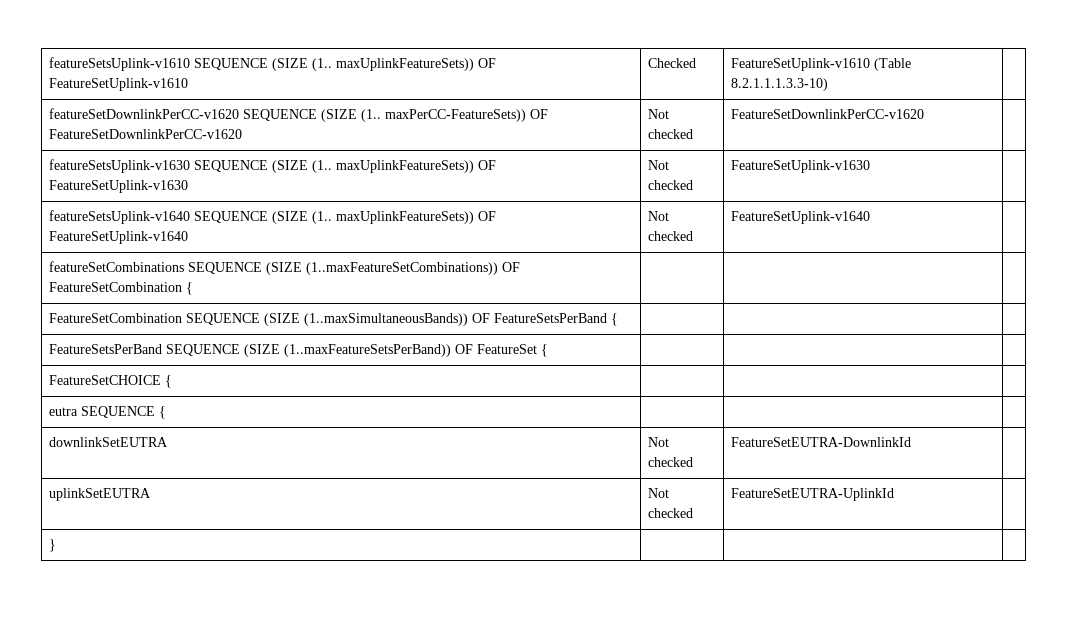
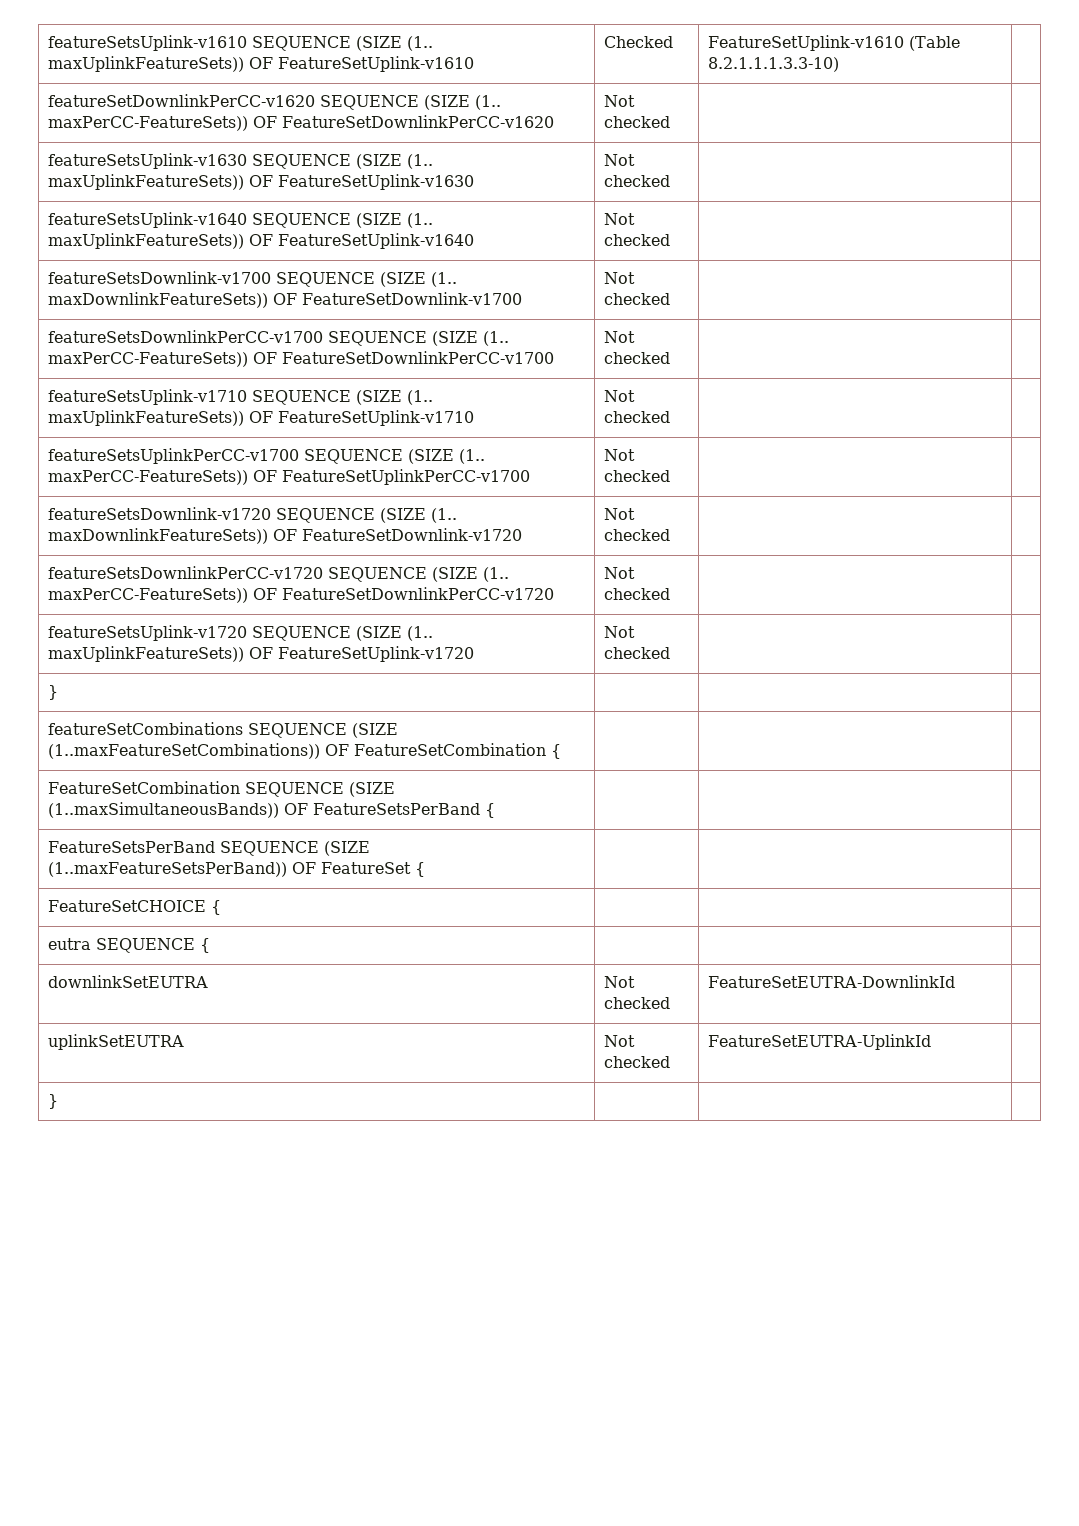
[730,109,924,119] FeatureSetDownlinkPerCC-v1620 -> (671, 122) none
[730,160,870,173] FeatureSetUplink-v1630 -> (671, 181) none
[730,211,870,224] FeatureSetUplink-v1640 -> [48,271,458,287] [48,292,523,308] [604,272,636,284] [604,293,671,305] [48,330,510,346] [48,351,555,367] [604,331,636,343] [604,352,671,364] [48,389,434,405] [48,410,475,426] [604,390,636,402] [604,411,671,423] [48,448,486,464] [48,469,531,485] [604,449,636,461] [604,470,671,482] [48,507,458,523] [48,528,523,544] [604,508,636,520] [604,529,671,541] [48,566,510,582] [48,587,555,603] [604,567,636,579] [604,588,671,600] [48,625,434,641] [48,646,475,662] [604,626,636,638] [604,647,671,659] [48,685,59,700] | // featureSetsDownlink-v1700 SEQUENCE (SIZE (1.. maxDownlinkFeatureSets)) OF FeatureSetDownlink-v1700 | Not checked | | // featureSetsDownlinkPerCC-v1700 SEQUENCE (SIZE (1.. maxPerCC-FeatureSets)) OF FeatureSetDownlinkPerCC-v1700 | Not checked | | // featureSetsUplink-v1710 SEQUENCE (SIZE (1.. maxUplinkFeatureSets)) OF FeatureSetUplink-v1710 | Not checked | | // featureSetsUplinkPerCC-v1700 SEQUENCE (SIZE (1.. maxPerCC-FeatureSets)) OF FeatureSetUplinkPerCC-v1700 | Not checked | | // featureSetsDownlink-v1720 SEQUENCE (SIZE (1.. maxDownlinkFeatureSets)) OF FeatureSetDownlink-v1720 | Not checked | | // featureSetsDownlinkPerCC-v1720 SEQUENCE (SIZE (1.. maxPerCC-FeatureSets)) OF FeatureSetDownlinkPerCC-v1720 | Not checked | | // featureSetsUplink-v1720 SEQUENCE (SIZE (1.. maxUplinkFeatureSets)) OF FeatureSetUplink-v1720 | Not checked | | // } | |

